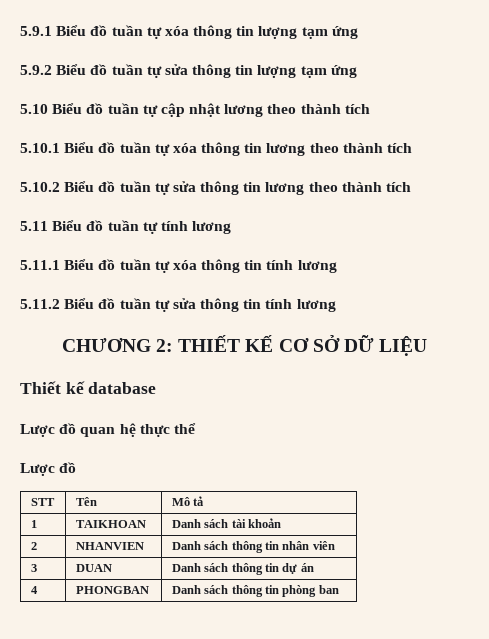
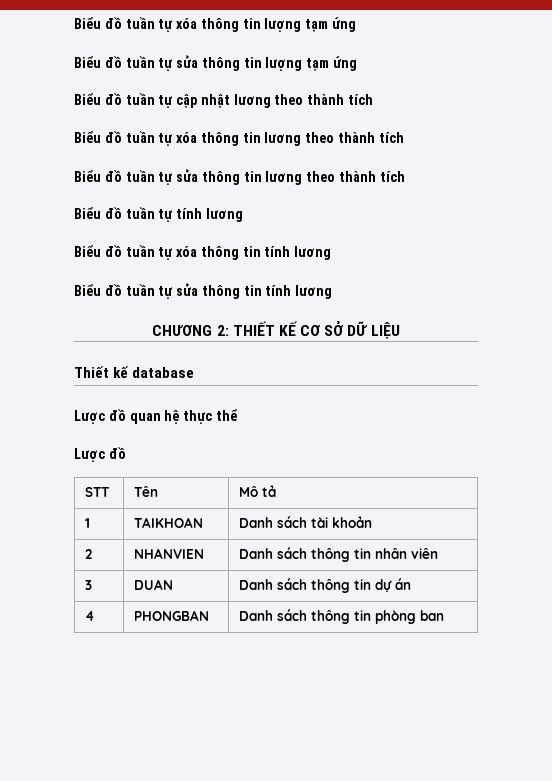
[20,26,52,36] 5.9.1 -> (74, 23) none
[20,65,52,75] 5.9.2 -> (357, 24) none
[20,104,48,114] 5.10 -> (358, 63) none
[20,143,60,153] 5.10.1 -> (374, 99) none
[20,182,60,192] 5.10.2 -> (404, 137) none
[20,221,48,231] 5.11 -> (405, 176) none
[20,260,60,270] 5.11.1 -> (243, 215) none
[20,299,60,309] 5.11.2 -> (332, 253) none

